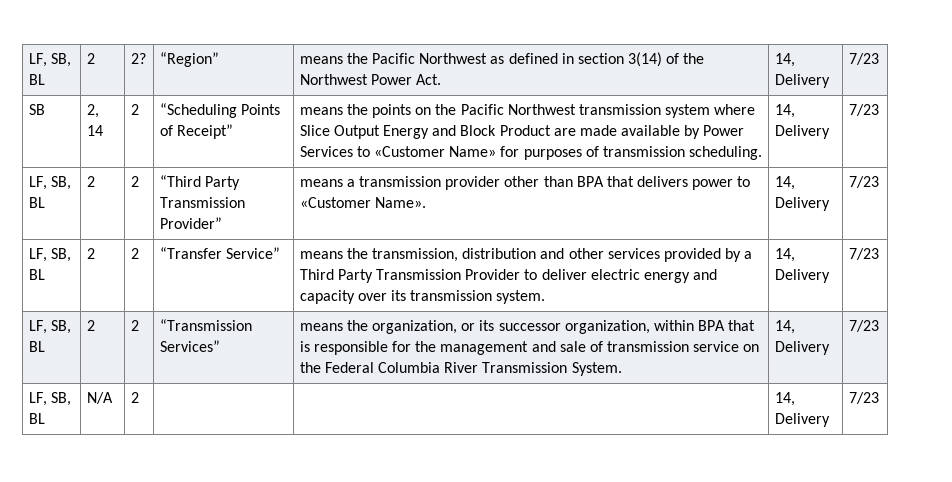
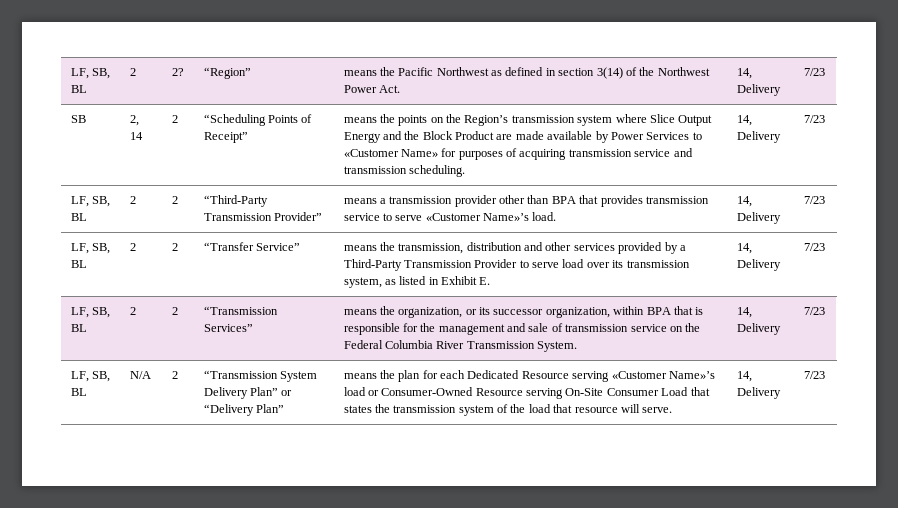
[460,104,576,115] Pacific Northwest -> [464,115,509,126] Region’s
(457, 130) none -> [404,131,420,140] the
(599, 151) none -> [519,148,693,160] acquiring transmission service and
[159,175,240,190] “Third Party -> [203,195,268,207] “Third-Party
[637,176,751,190] [299,197,426,208] delivers power to «Customer Name». -> [600,195,709,207] [343,212,557,221] provides transmission service to serve «Customer Name»’s load.
[299,269,373,283] Third Party -> [343,259,402,271] Third-Party
[541,269,718,283] [299,290,546,304] deliver electric energy and capacity over its transmission system. -> [532,259,690,268] [343,276,491,288] serve load over its transmission system, as listed in Exhibit E.
(139, 397) | -> [203,370,317,382] [203,387,293,399] [203,404,284,416] [343,370,715,382] [343,387,710,399] [343,404,673,416] “Transmission System Delivery Plan” or “Delivery Plan” | means the plan for each Dedicated Resource serving «Customer Name»’s load or Consumer-Owned Resource serving On-Site Consumer Load that states the transmission system of the load that resource will serve.

